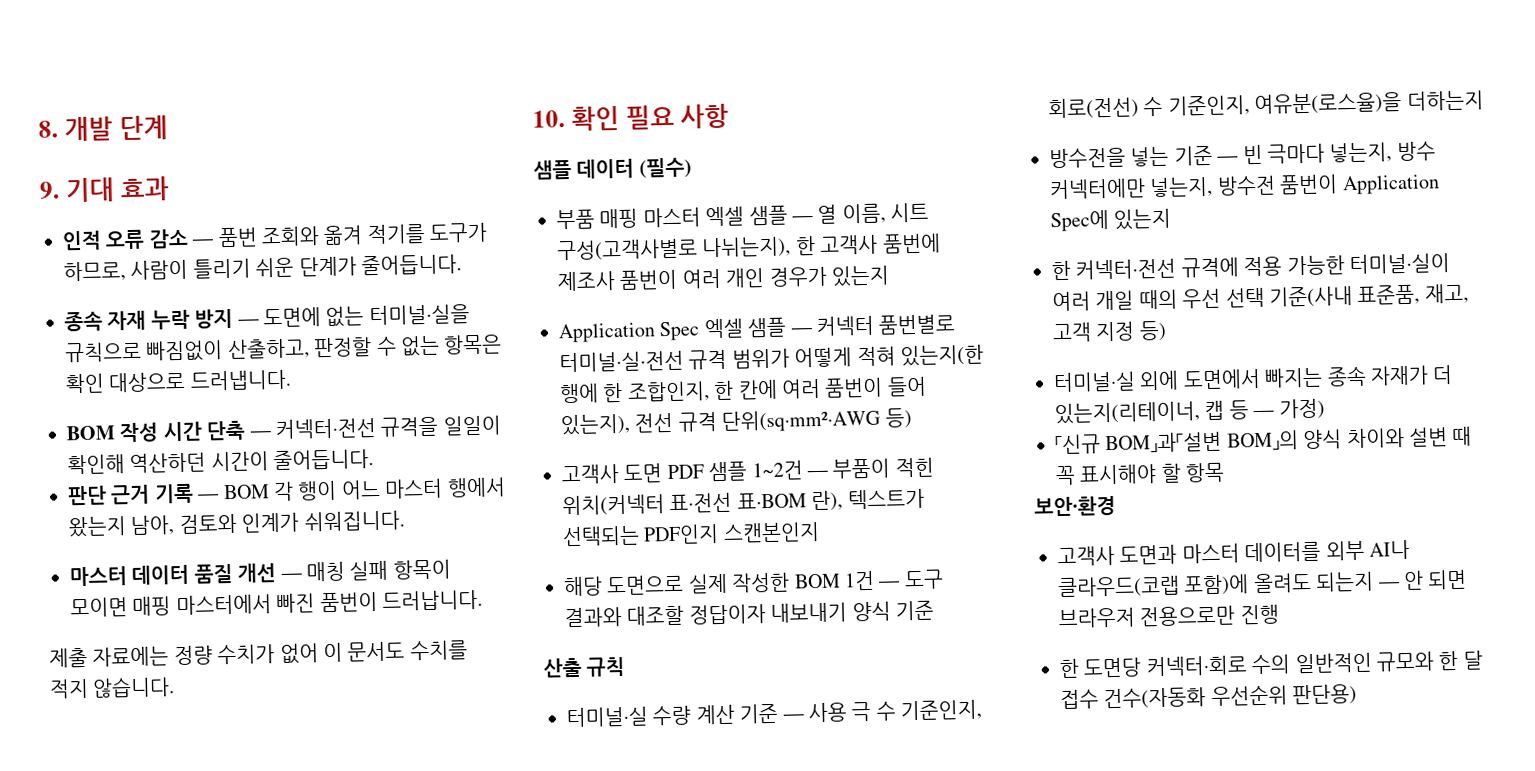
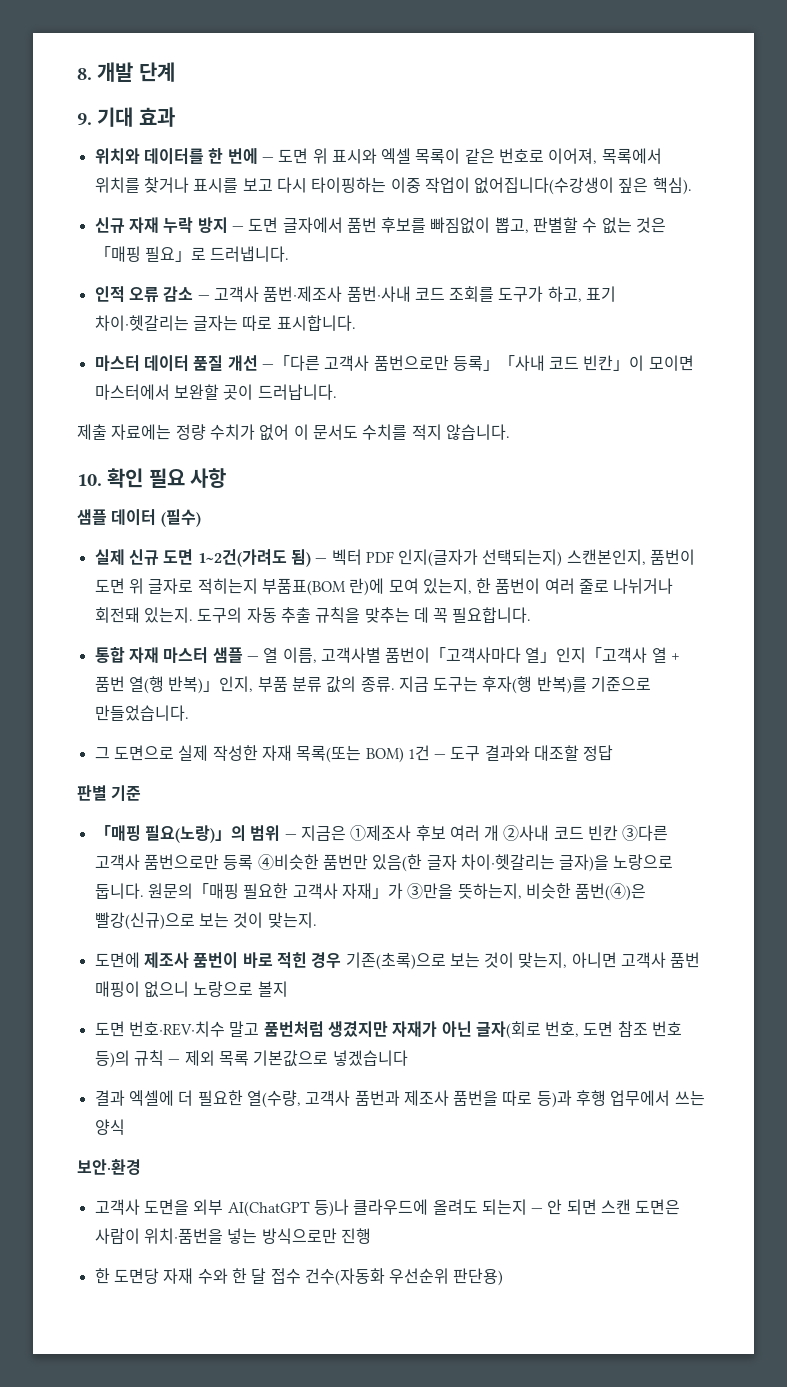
[62,222,489,251] [63,254,462,282] [64,304,470,332] [64,334,503,363] [65,369,291,394] [66,415,501,443] [67,449,375,475] [67,477,506,506] [68,510,405,538] 인적 오류 감소 — 품번 조회와 옮겨 적기를 도구가 하므로, 사람이 틀리기 쉬운 단계가 줄어듭니다. // 종속 자재 누락 방지 — 도면에 없는 터미널·실을 규칙으로 빠짐없이 산출하고, 판정할 수 없는 항목은 확인 대상으로 드러냅니다. // BOM 작성 시간 단축 — 커넥터·전선 규격을 일일이 확인해 역산하던 시간이 줄어듭니다. // 판단 근거 기록 — BOM 각 행이 어느 마스터 행에서 왔는지 남아, 검토와 인계가 쉬워집니다. -> [94,148,662,165] [94,177,692,195] [94,217,667,234] [94,246,290,262] [94,286,617,302] [94,315,356,331] 위치와 데이터를 한 번에 — 도면 위 표시와 엑셀 목록이 같은 번호로 이어져, 목록에서 위치를 찾거나 표시를 보고 다시 타이핑하는 이중 작업이 없어집니다(수강생이 짚은 핵심). // 신규 자재 누락 방지 — 도면 글자에서 품번 후보를 빠짐없이 뽑고, 판별할 수 없는 것은「매핑 필요」로 드러냅니다. // 인적 오류 감소 — 고객사 품번·제조사 품번·사내 코드 조회를 도구가 하고, 표기 차이·헷갈리는 글자는 따로 표시합니다.
[306,559,451,582] [70,592,378,618] 매칭 실패 항목이 모이면 매핑 마스터에서 빠진 품번이 -> [273,355,694,371] [94,384,254,400] 「다른 고객사 품번으로만 등록」「사내 코드 빈칸」이 모이면 마스터에서 보완할 곳이
[556,202,930,230] [557,233,941,262] [557,265,889,292] [558,314,956,344] [559,344,984,373] [559,376,927,404] [560,408,912,436] [561,457,934,485] [562,488,925,517] [562,521,820,547] [563,572,841,597] 부품 매핑 마스터 엑셀 샘플 — 열 이름, 시트 구성(고객사별로 나뉘는지), 한 고객사 품번에 제조사 품번이 여러 개인 경우가 있는지 // Application Spec 엑셀 샘플 — 커넥터 품번별로 터미널·실·전선 규격 범위가 어떻게 적혀 있는지(한 행에 한 조합인지, 한 칸에 여러 품번이 들어 있는지), 전선 규격 단위(sq·mm²·AWG 등) // 고객사 도면 PDF 샘플 1~2건 — 부품이 적힌 위치(커넥터 표·전선 표·BOM 란), 텍스트가 선택되는 PDF인지 스캔본인지 // 해당 도면으로 실제 작성한 BOM -> [94,549,696,567] [94,578,674,596] [94,607,532,623] [94,647,681,664] [94,676,652,694] [94,705,189,721] [94,745,404,763] 실제 신규 도면 1~2건(가려도 됨) — 벡터 PDF 인지(글자가 선택되는지) 스캔본인지, 품번이 도면 위 글자로 적히는지 부품표(BOM 란)에 모여 있는지, 한 품번이 여러 줄로 나뉘거나 회전돼 있는지. 도구의 자동 추출 규칙을 맞추는 데 꼭 필요합니다. // 통합 자재 마스터 샘플 — 열 이름, 고객사별 품번이「고객사마다 열」인지「고객사 열 + 품번 열(행 반복)」인지, 부품 분류 값의 종류. 지금 도구는 후자(행 반복)를 기준으로 만들었습니다. // 그 도면으로 실제 작성한 자재 목록(또는 BOM)
[688,600,934,625] [543,656,626,678] [566,699,983,728] [1048,90,1484,120] [1049,141,1436,169] [1049,174,1440,200] [1050,208,1172,233] [1051,253,1450,281] [1052,283,1469,312] [1052,320,1167,343] [1053,365,1454,393] [1054,398,1325,425] [1055,426,1473,454] [1055,462,1226,486] [1034,495,1116,517] [1057,539,1410,567] [1057,574,1250,599] 정답이자 내보내기 양식 기준 // 산출 규칙 // 터미널·실 수량 계산 기준 — 사용 극 수 기준인지, 회로(전선) 수 기준인지, 여유분(로스율)을 더하는지 // 방수전을 넣는 기준 — 빈 극마다 넣는지, 방수 커넥터에만 넣는지, 방수전 품번이 Application Spec에 있는지 // 한 커넥터·전선 규격에 적용 가능한 터미널·실이 여러 개일 때의 우선 선택 기준(사내 표준품, 재고, 고객 지정 등) // 터미널·실 외에 도면에서 빠지는 종속 자재가 더 있는지(리테이너, 캡 등 — 가정) // 「신규 BOM」과「설변 BOM」의 양식 차이와 설변 때 꼭 표시해야 할 항목 // 보안·환경 // 고객사 도면과 마스터 데이터를 외부 AI나 클라우드(코랩 포함)에 -> [583,745,614,761] [77,785,142,801] [94,825,669,843] [94,854,674,872] [94,883,647,901] [94,912,317,930] [94,952,701,970] [94,981,288,998] [94,1021,683,1039] [94,1050,408,1068] [94,1090,705,1108] [94,1119,125,1135] [77,1159,141,1175] [94,1199,429,1217] 정답 // 판별 기준 // 「매핑 필요(노랑)」의 범위 — 지금은 ①제조사 후보 여러 개 ②사내 코드 빈칸 ③다른 고객사 품번으로만 등록 ④비슷한 품번만 있음(한 글자 차이·헷갈리는 글자)을 노랑으로 둡니다. 원문의「매핑 필요한 고객사 자재」가 ③만을 뜻하는지, 비슷한 품번(④)은 빨강(신규)으로 보는 것이 맞는지. // 도면에 제조사 품번이 바로 적힌 경우 기존(초록)으로 보는 것이 맞는지, 아니면 고객사 품번 매핑이 없으니 노랑으로 볼지 // 도면 번호·REV·치수 말고 품번처럼 생겼지만 자재가 아닌 글자(회로 번호, 도면 참조 번호 등)의 규칙 — 제외 목록 기본값으로 넣겠습니다 // 결과 엑셀에 더 필요한 열(수량, 고객사 품번과 제조사 품번을 따로 등)과 후행 업무에서 쓰는 양식 // 보안·환경 // 고객사 도면을 외부 AI(ChatGPT 등)나 클라우드에
[1058,605,1236,629] 브라우저 전용으로만 -> [601,1199,681,1215] [94,1228,337,1244] 스캔 도면은 사람이 위치·품번을 넣는 방식으로만
[1145,651,1434,677] 커넥터·회로 수의 일반적인 규모와 -> [163,1268,228,1284] 자재 수와

